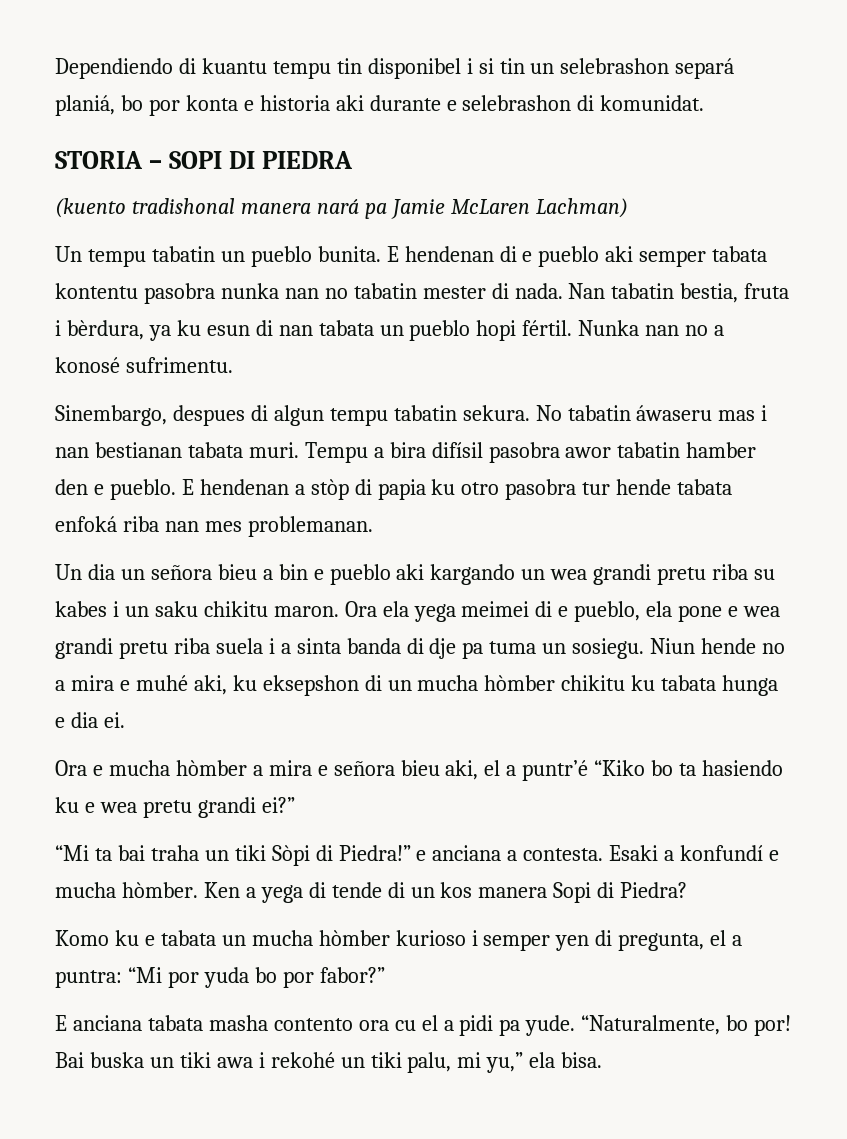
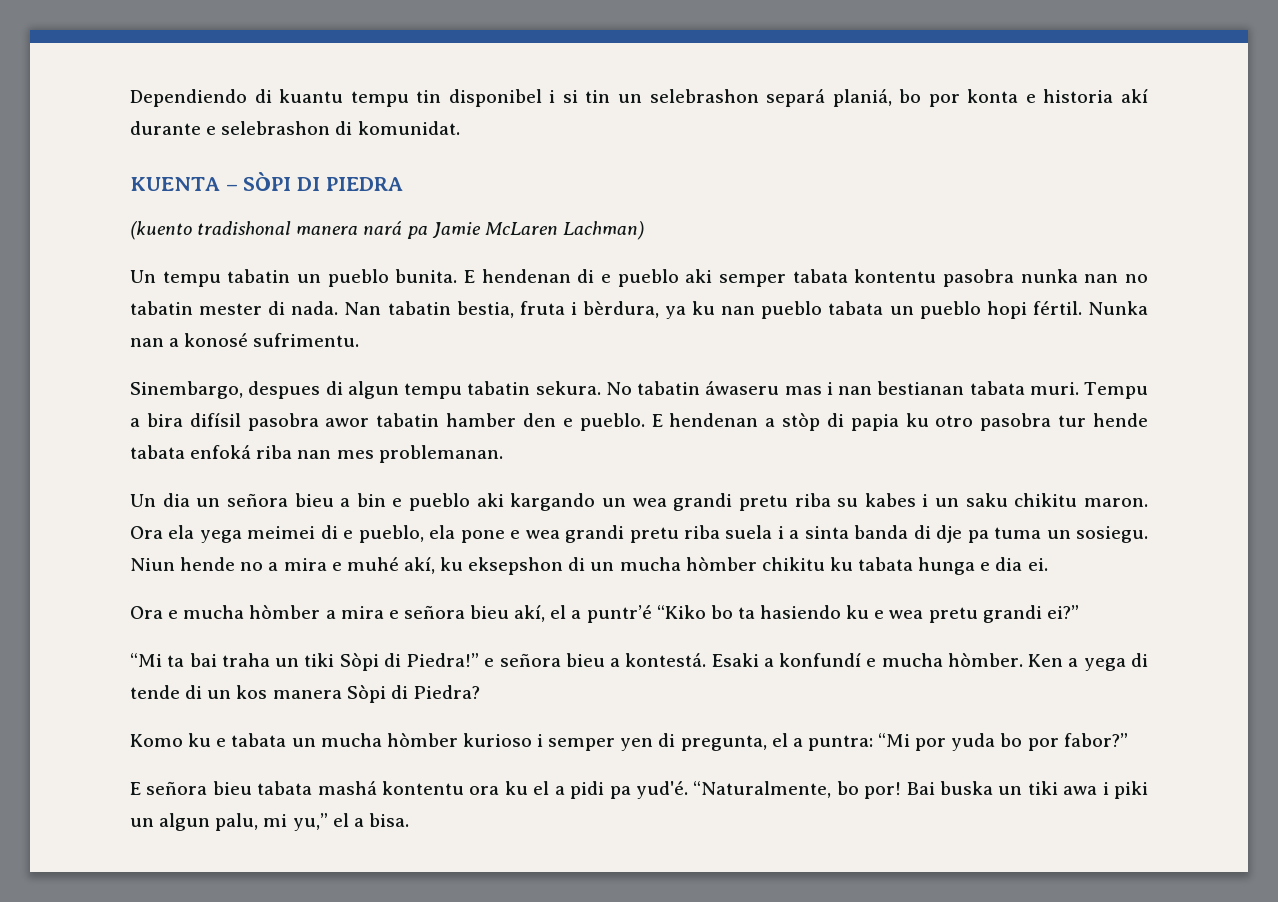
[335,95,364,111] aki -> [1120,89,1148,103] akí
[55,151,222,169] STORIA – SOPI -> [130,172,292,191] KUENTA – SÒPI
[206,320,313,336] esun di nan -> [721,301,823,319] nan pueblo
[685,325,709,336] no -> (164, 342) none
[193,675,227,695] aki, -> [403,557,435,574] akí,
[445,760,479,780] aki, -> [514,605,546,622] akí,
[432,845,604,861] anciana a contesta. -> [499,653,707,667] señora bieu a kontestá.
[553,882,592,903] Sopi -> [346,684,386,703] Sòpi
[72,1015,416,1031] anciana tabata masha contento ora cu -> [146,781,528,795] señora bieu tabata mashá kontentu ora ku
[525,1015,576,1036] yude. -> [635,781,688,799] yud'é.
[270,1052,402,1068] rekohé un tiki -> [1113,781,1148,799] [130,813,211,831] piki un algun
[529,1052,556,1068] ela -> [332,813,364,827] el a

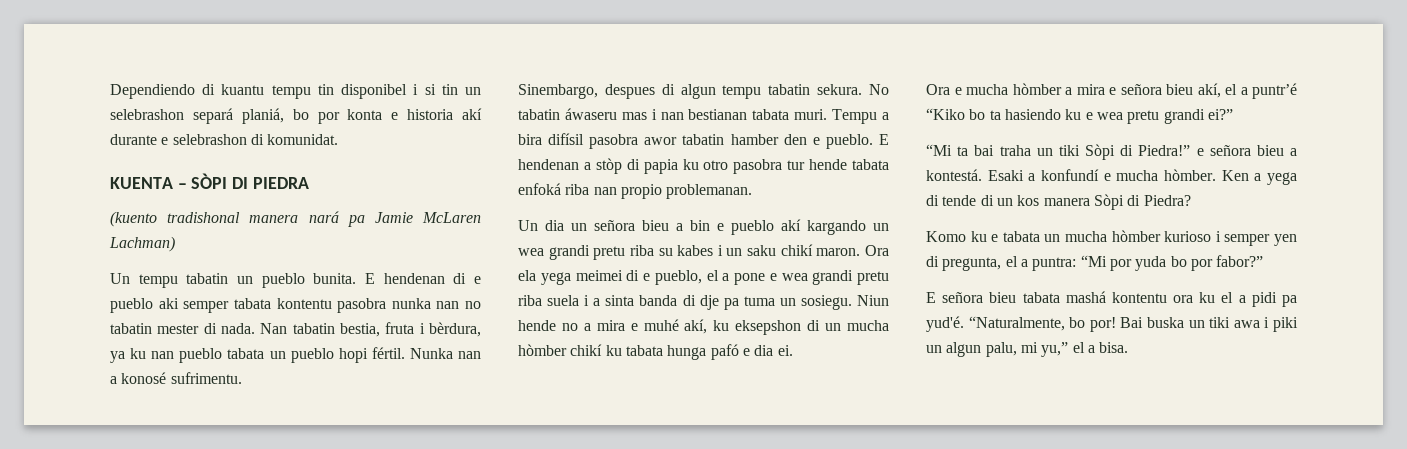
[336,450,374,459] mes -> [620,184,662,199] propio
[476,493,504,507] aki -> [781,219,801,231] akí
[1014,493,1078,507] chikitu -> [780,244,813,256] chikí
[429,525,456,539] ela -> [706,270,730,281] el a
[761,557,825,571] chikitu -> [570,344,603,356] chikí
(976, 566) none -> [710,344,739,360] pafó

